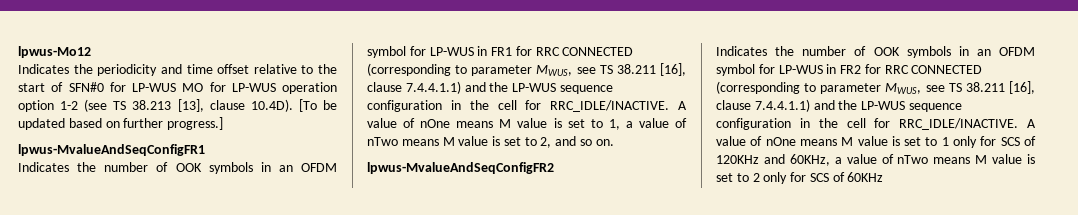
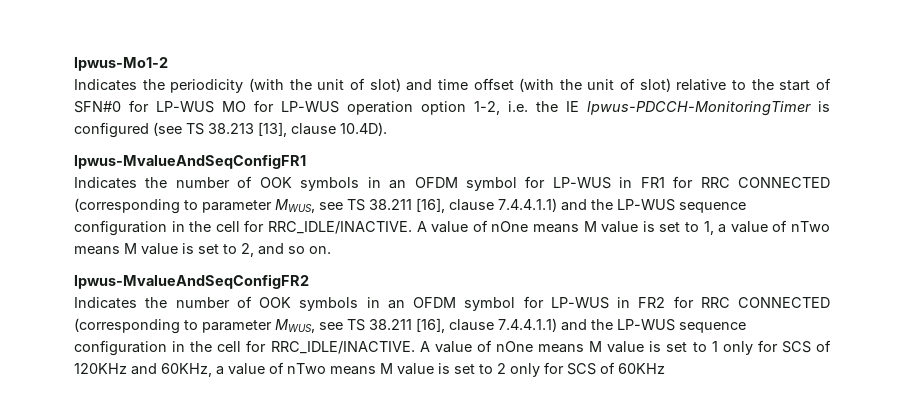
[18,46,91,58] lpwus-Mo12 -> [74,57,168,71] lpwus-Mo1-2
[160,64,250,74] and time offset -> [248,78,671,92] (with the unit of slot) and time offset (with the unit of slot)
[60,101,79,110] 1-2 -> [474,101,830,116] [74,122,149,138] 1-2, i.e. the IE lpwus-PDCCH-MonitoringTimer is configured
[298,99,337,112] [18,117,224,130] [To be updated based on further progress.] -> (387, 129) none

